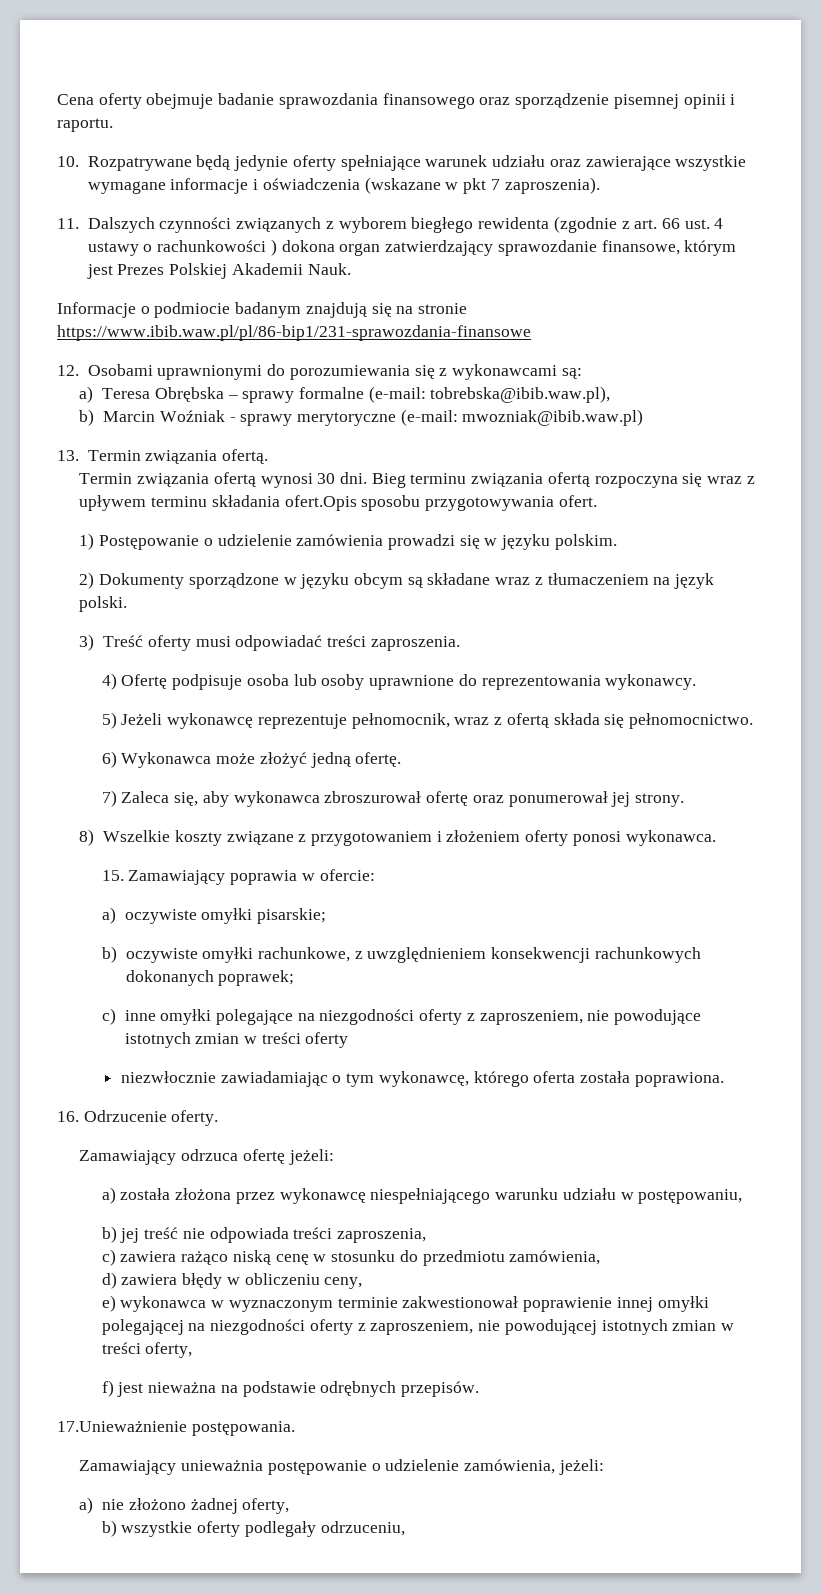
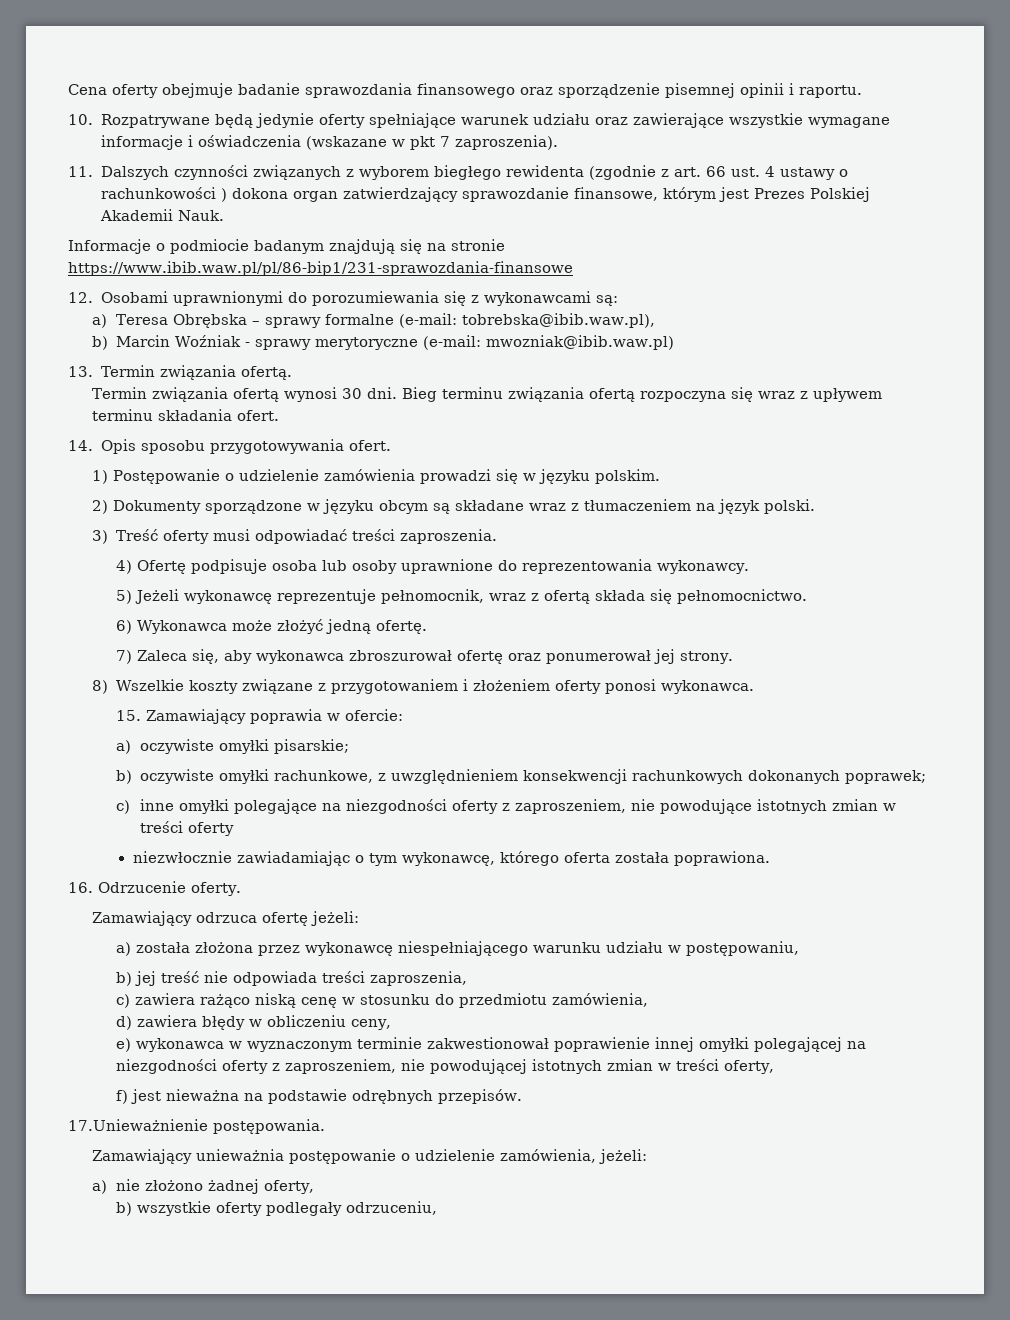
[284,495,357,511] ofert.Opis -> [237,410,280,421] [68,439,136,454] ofert. // 14. Opis

